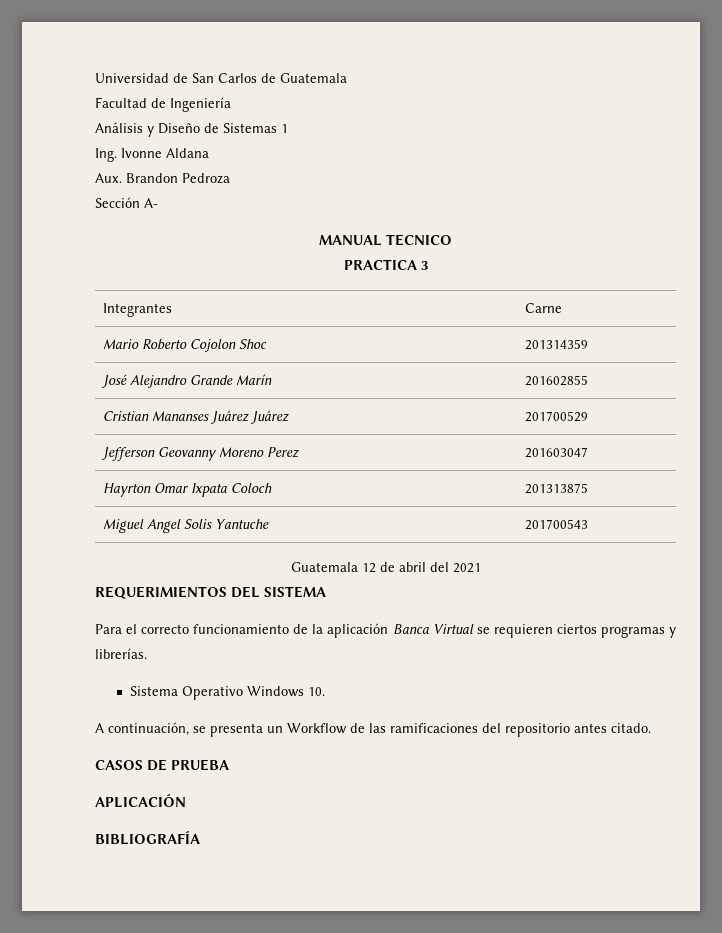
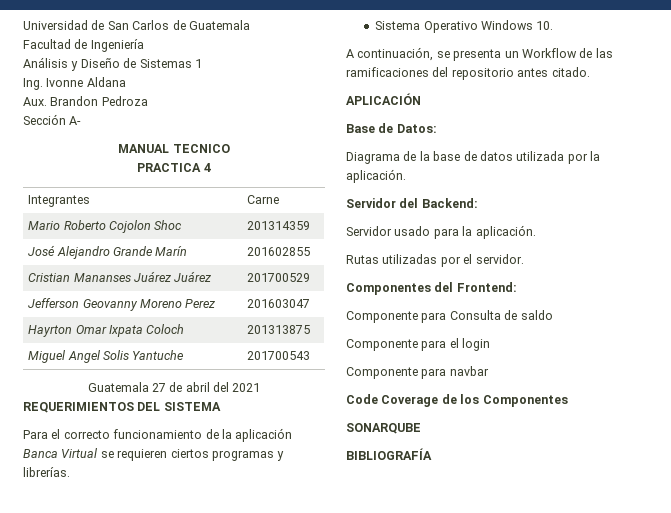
[420,261,428,270] 3 -> [203,163,211,172] 4
[361,563,376,573] 12 -> [151,383,166,392] 27
[95,759,229,771] [95,793,186,808] CASOS DE PRUEBA // APLICACIÓN -> [346,93,421,105] [346,123,437,133] [346,151,600,164] [346,169,406,183] [346,198,478,208] [346,225,536,239] [346,254,524,267] [346,282,517,295] [346,310,553,323] [346,338,491,351] [346,366,489,379] [346,394,568,407] [346,423,421,434] APLICACIÓN // Base de Datos: // Diagrama de la base de datos utilizada por la aplicación. // Servidor del Backend: // Servidor usado para la aplicación. // Rutas utilizadas por el servidor. // Componentes del Frontend: // Componente para Consulta de saldo // Componente para el login // Componente para navbar // Code Coverage de los Componentes // SONARQUBE

